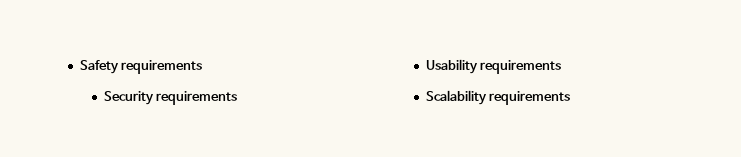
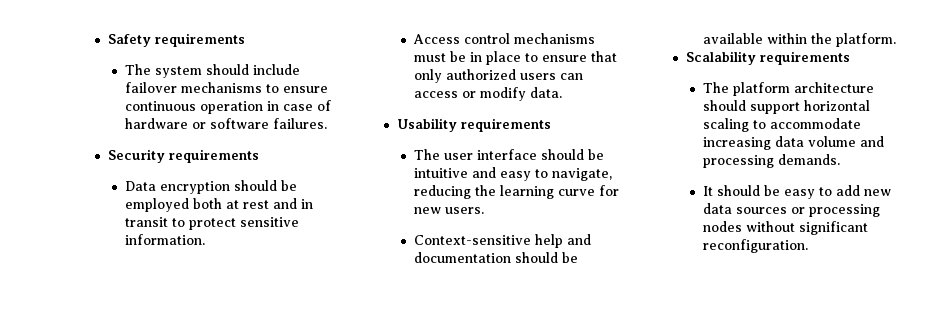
[103,91,238,105] [425,59,562,74] [425,90,571,105] Security requirements // Usability requirements // Scalability requirements -> [124,64,300,78] [124,82,328,93] [124,100,331,114] [124,118,327,129] [107,149,259,163] [124,180,297,194] [124,198,313,212] [124,217,299,230] [124,234,205,245] [412,33,595,44] [413,51,617,65] [413,69,583,83] [413,87,562,101] [396,118,551,132] [413,149,604,160] [413,167,612,181] [413,185,619,199] [413,207,484,214] [413,234,591,248] [413,252,578,263] [702,33,896,47] [685,51,850,65] [702,82,874,96] [702,100,870,114] [702,118,861,132] [702,136,884,150] [702,154,840,168] [702,185,891,199] [702,203,880,217] [702,221,868,235] [702,239,808,253] The system should include failover mechanisms to ensure continuous operation in case of hardware or software failures. // Security requirements // Data encryption should be employed both at rest and in transit to protect sensitive information. // Access control mechanisms must be in place to ensure that only authorized users can access or modify data. // Usability requirements // The user interface should be intuitive and easy to navigate, reducing the learning curve for new users. // Context-sensitive help and documentation should be available within the platform. // Scalability requirements // The platform architecture should support horizontal scaling to accommodate increasing data volume and processing demands. // It should be easy to add new data sources or processing nodes without significant reconfiguration.

